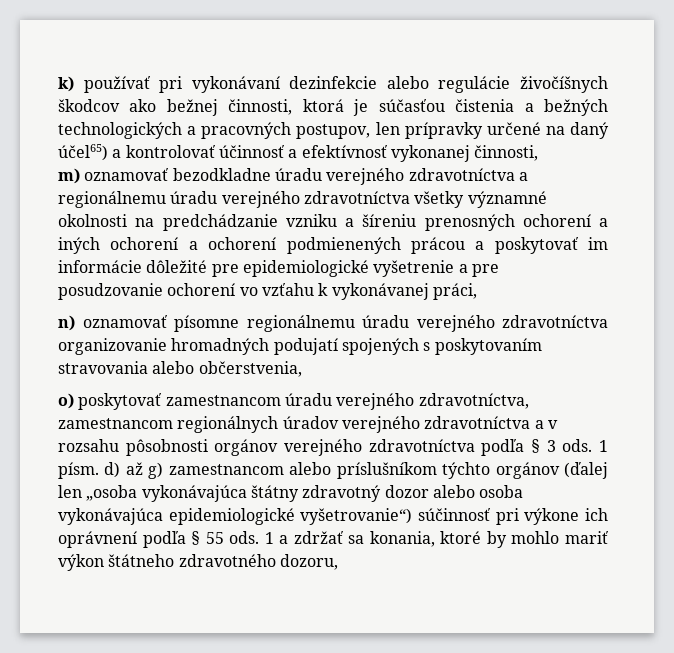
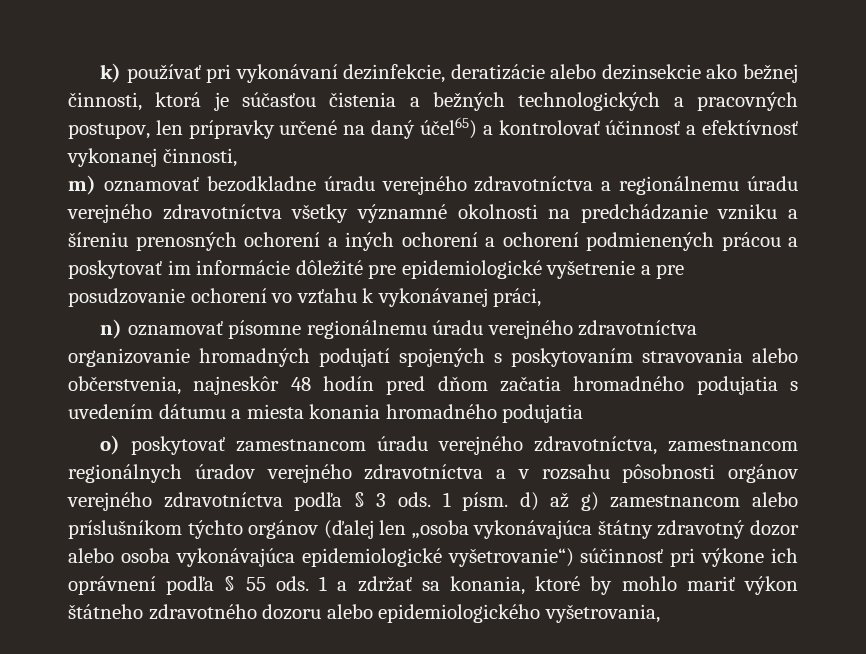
[289,76,608,93] [58,99,120,112] dezinfekcie alebo regulácie živočíšnych škodcov -> [343,64,701,83] dezinfekcie, deratizácie alebo dezinsekcie
(302, 369) none -> [193,376,798,395] [68,404,584,423] najneskôr 48 hodín pred dňom začatia hromadného podujatia s uvedením dátumu a miesta konania hromadného podujatia
[279,554,338,570] dozoru, -> [262,604,660,623] dozoru alebo epidemiologického vyšetrovania,

